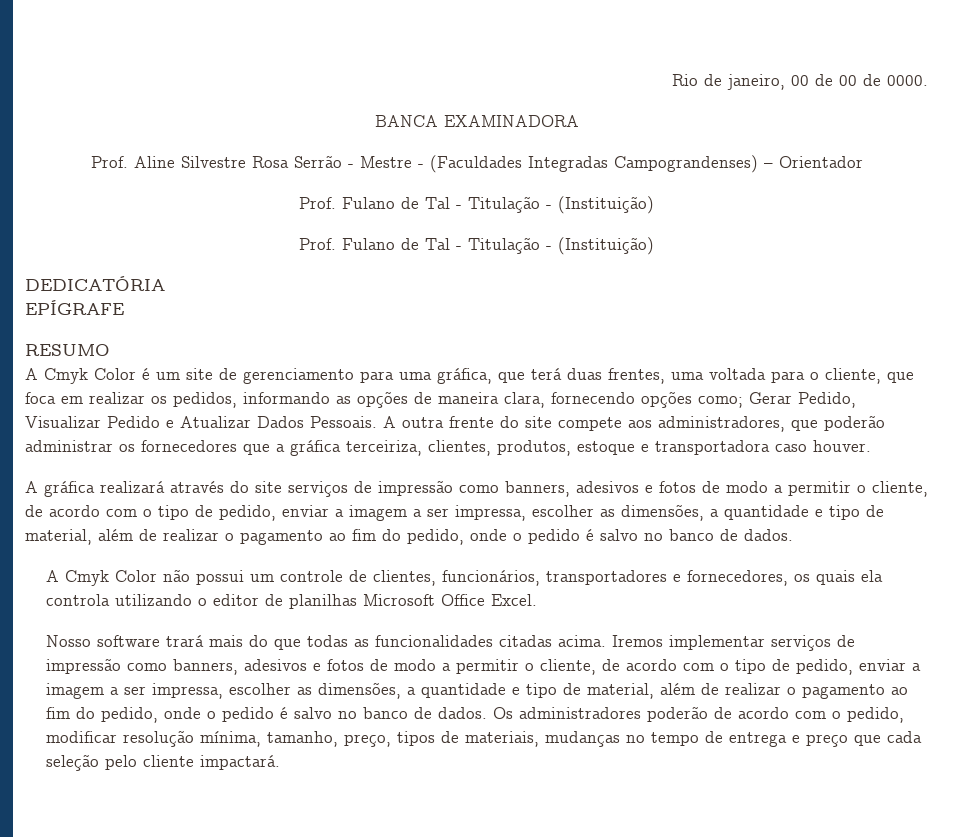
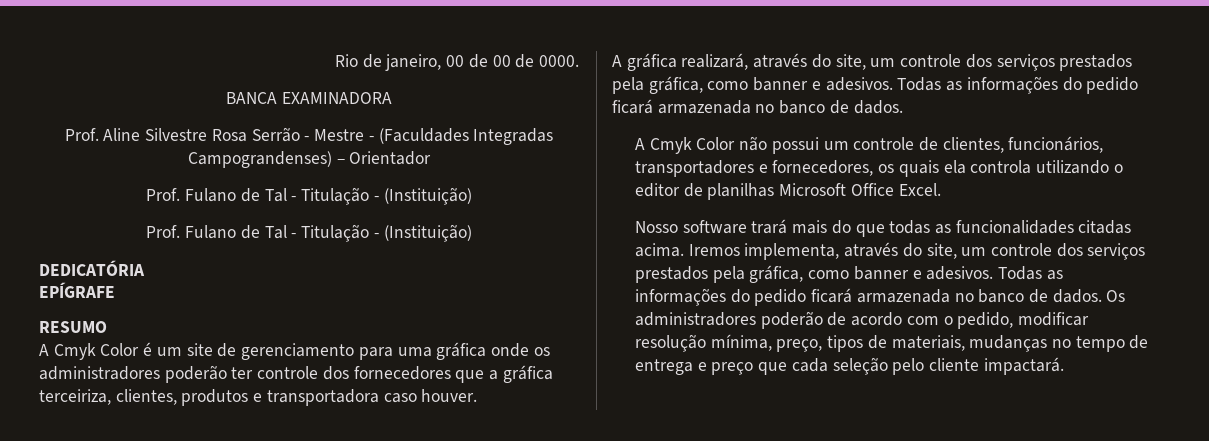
[437,368,914,384] [25,391,856,408] [25,415,885,432] [25,440,135,452] gráfica, que terá duas frentes, uma voltada para o cliente, que foca em realizar os pedidos, informando as opções de maneira clara, fornecendo opções como; Gerar Pedido, Visualizar Pedido e Atualizar Dados Pessoais. A outra frente do site compete aos administradores, que poderão administrar os -> [436,342,550,360] [39,365,349,383] gráfica onde os administradores poderão ter controle dos
[497,440,635,456] produtos, estoque -> [181,389,249,406] produtos
[100,480,928,497] [25,504,884,521] [25,529,638,545] realizará através do site serviços de impressão como banners, adesivos e fotos de modo a permitir o cliente, de acordo com o tipo de pedido, enviar a imagem a ser impressa, escolher as dimensões, a quantidade e tipo de material, além de realizar o pagamento ao fim do pedido, onde o pedido é salvo -> [681,53,1133,71] [612,76,1139,94] [612,99,751,114] realizará, através do site, um controle dos serviços prestados pela gráfica, como banner e adesivos. Todas as informações do pedido ficará armazenada
[668,635,855,651] [45,658,921,675] [45,682,908,699] [45,707,332,723] implementar serviços de impressão como banners, adesivos e fotos de modo a permitir o cliente, de acordo com o tipo de pedido, enviar a imagem a ser impressa, escolher as dimensões, a quantidade e tipo de material, além de realizar o pagamento ao fim do pedido, onde o pedido é salvo -> [744,242,1146,260] [634,265,1063,283] [634,288,950,306] implementa, através do site, um controle dos serviços prestados pela gráfica, como banner e adesivos. Todas as informações do pedido ficará armazenada
[266,731,338,747] tamanho, -> (772, 342) none

